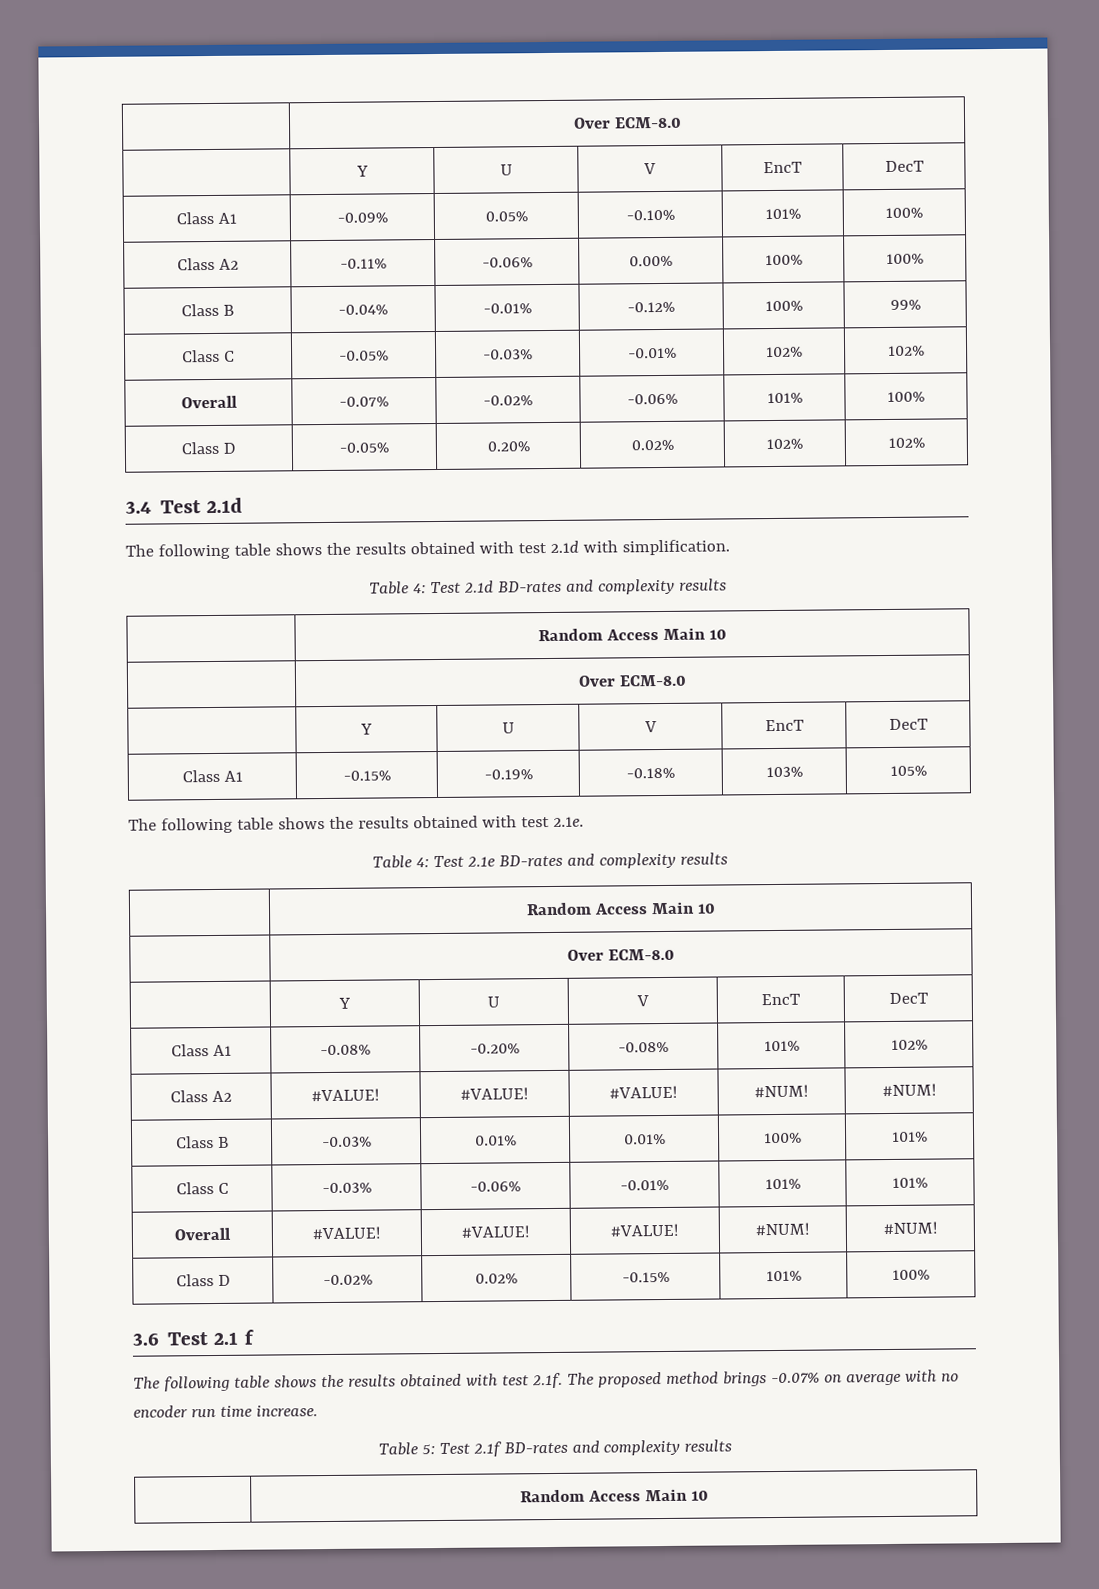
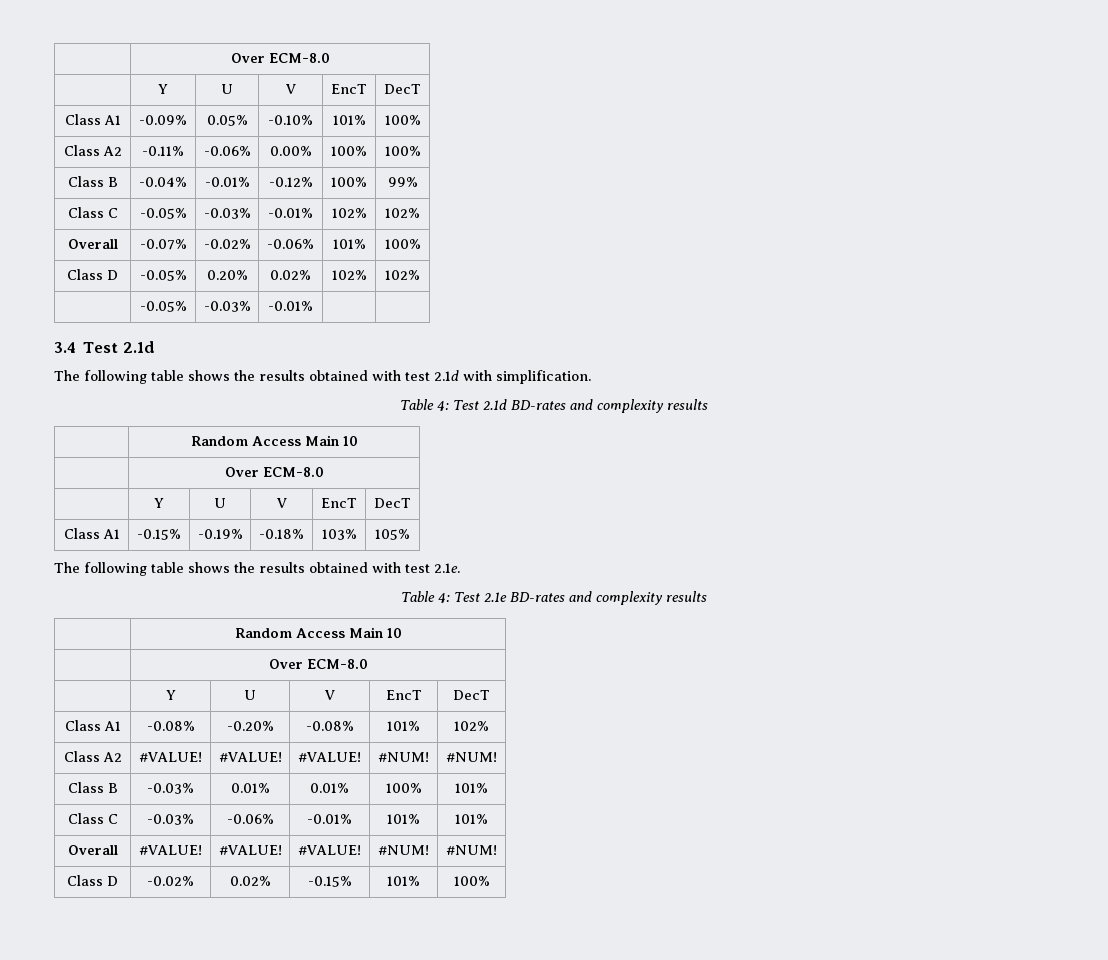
(925, 442) none -> [139,301,187,312] [203,301,251,312] [268,301,313,311] // | -0.05% | -0.03% | -0.01% | |
[132,1329,254,1346] [133,1369,959,1392] [133,1405,318,1418] [377,1439,733,1457] [519,1488,709,1503] // 3.6 Test 2.1 f // The following table shows the results obtained with test 2.1f. The proposed method brings -0.07% on average with no encoder run time increase. // Table 5: Test 2.1f BD-rates and complexity results // | Random Access Main 10 -> (490, 881) none

